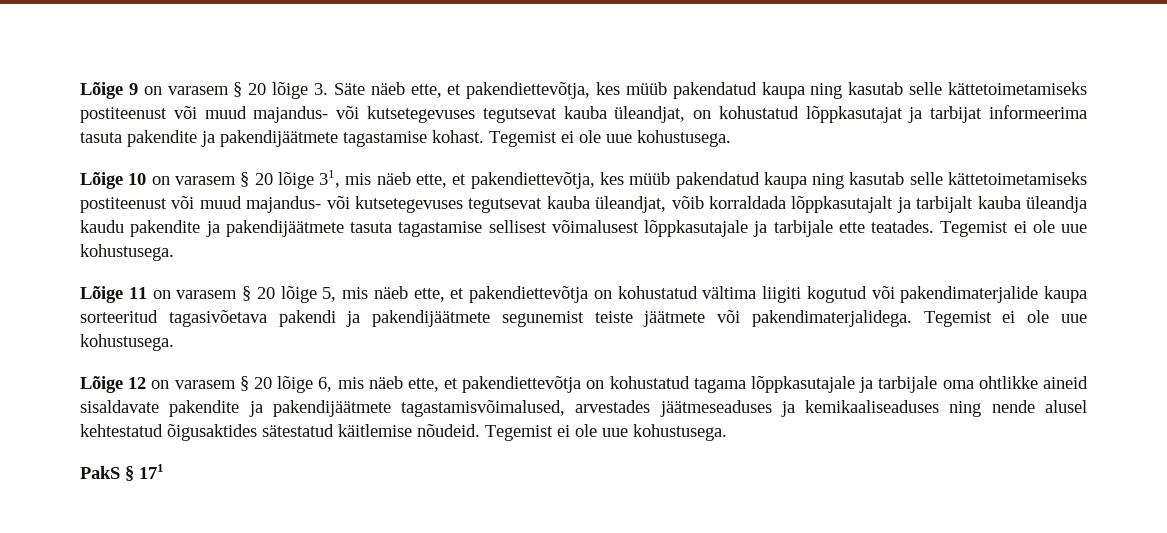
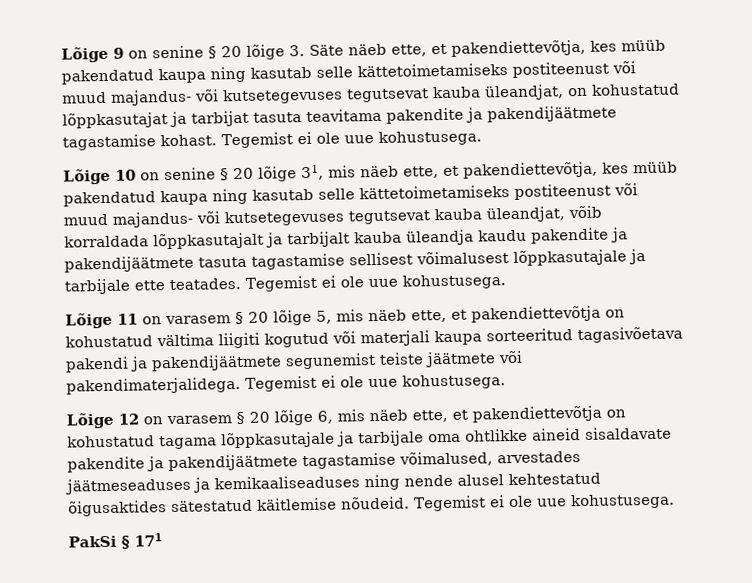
[167,86,229,95] varasem -> [152,45,204,59] senine
[989,105,1088,119] [80,132,122,143] informeerima tasuta -> [253,108,382,123] tasuta teavitama
[174,176,236,185] varasem -> [164,167,216,181] senine
[900,286,1039,303] pakendimaterjalide -> [360,330,430,347] materjali
[401,400,566,417] tagastamisvõimalused, -> [302,451,493,470] tagastamise võimalused,
[80,466,120,479] PakS -> [68,535,117,548] PakSi

